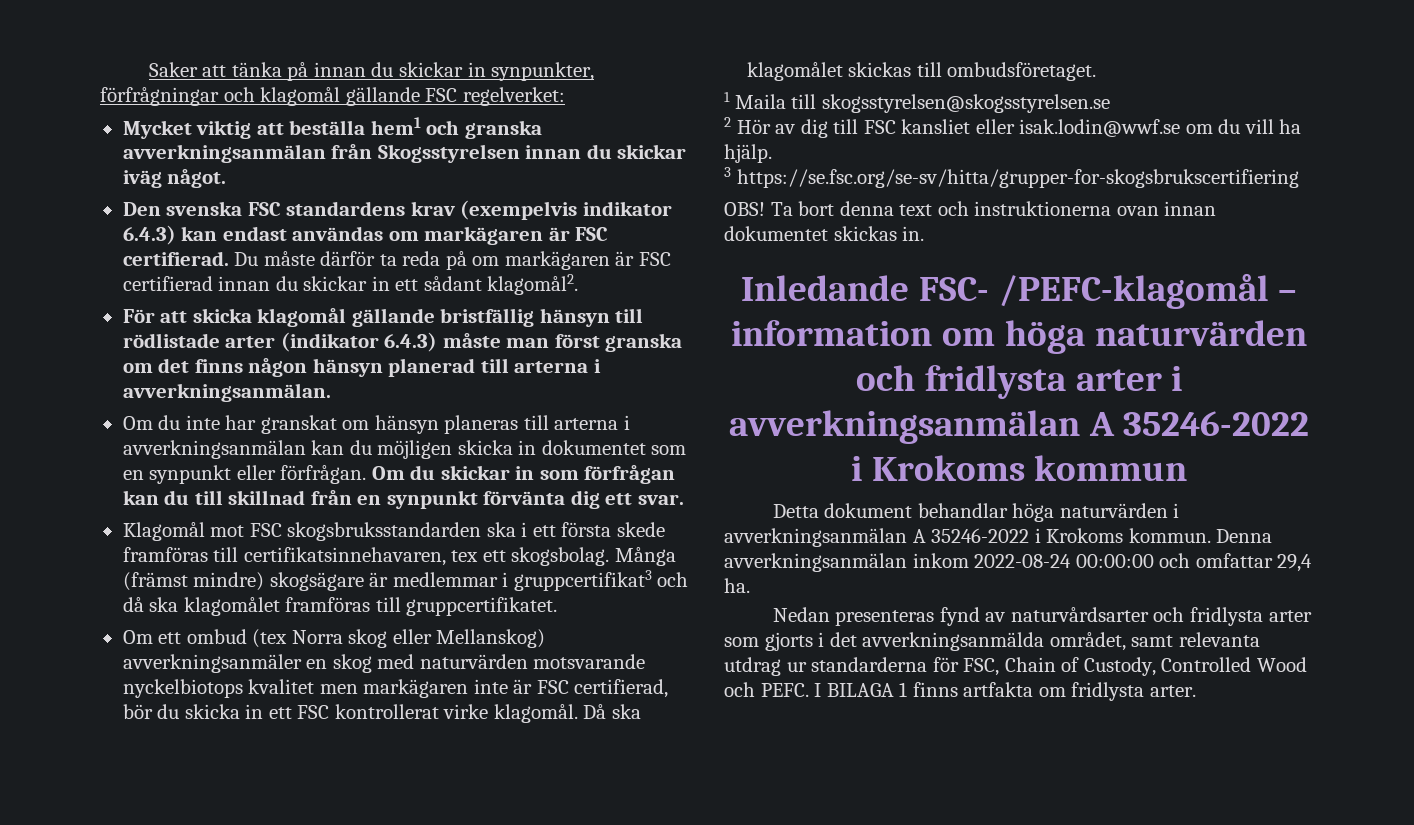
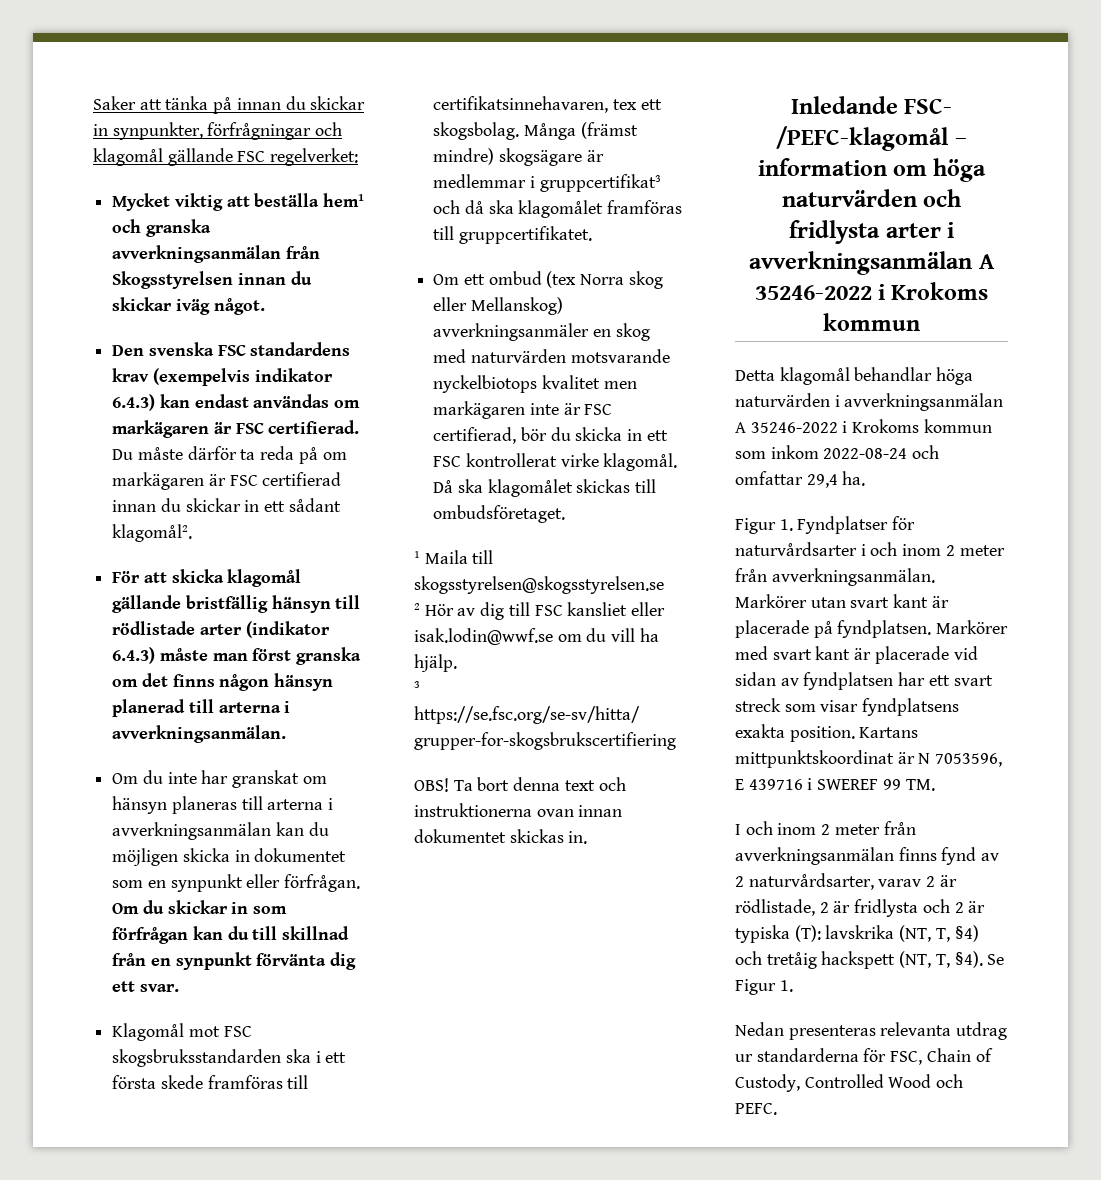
[824,503,913,518] dokument -> [779,367,850,385] klagomål
[1128,528,1273,543] [724,553,907,572] kommun. Denna avverkningsanmälan -> [923,419,992,433] [735,451,766,459] kommun som
[1075,554,1154,568] 00:00:00 -> (908, 453) none
[772,607,1312,626] [724,632,1174,651] Nedan presenteras fynd av naturvårdsarter och fridlysta arter som gjorts i det avverkningsanmälda området, samt -> [735,516,916,534] [735,542,1005,556] [735,568,935,586] [735,594,949,608] [735,620,1009,638] [735,646,978,664] [735,672,993,690] [735,698,960,716] [735,724,919,742] [735,750,1003,768] [735,778,935,791] [735,821,916,835] [735,847,1000,865] [735,873,957,890] [735,899,986,917] [735,925,979,943] [735,951,1005,969] [735,979,793,995] [735,1022,876,1040] Figur 1. Fyndplatser för naturvårdsarter i och inom 2 meter från avverkningsanmälan. Markörer utan svart kant är placerade på fyndplatsen. Markörer med svart kant är placerade vid sidan av fyndplatsen har ett svart streck som visar fyndplatsens exakta position. Kartans mittpunktskoordinat är N 7053596, E 439716 i SWEREF 99 TM. // I och inom 2 meter från avverkningsanmälan finns fynd av 2 naturvårdsarter, varav 2 är rödlistade, 2 är fridlysta och 2 är typiska (T): lavskrika (NT, T, §4) och tretåig hackspett (NT, T, §4). Se Figur 1. // Nedan presenteras
[814,682,1196,701] I BILAGA 1 finns artfakta om fridlysta arter. -> (777, 1109) none

